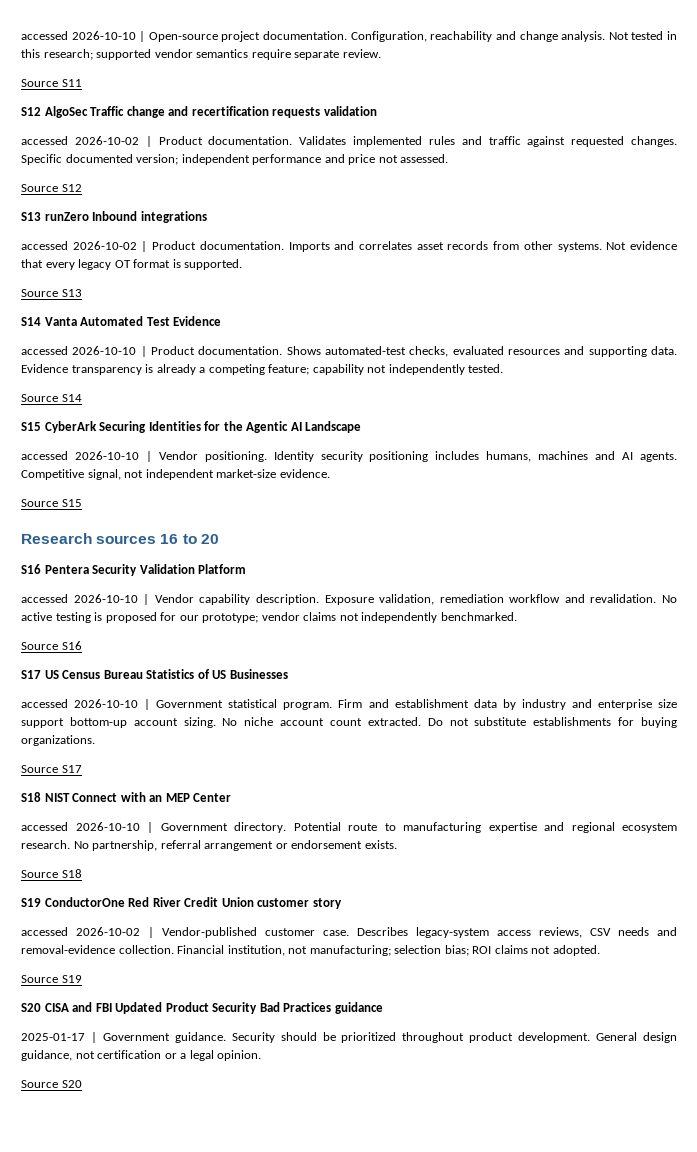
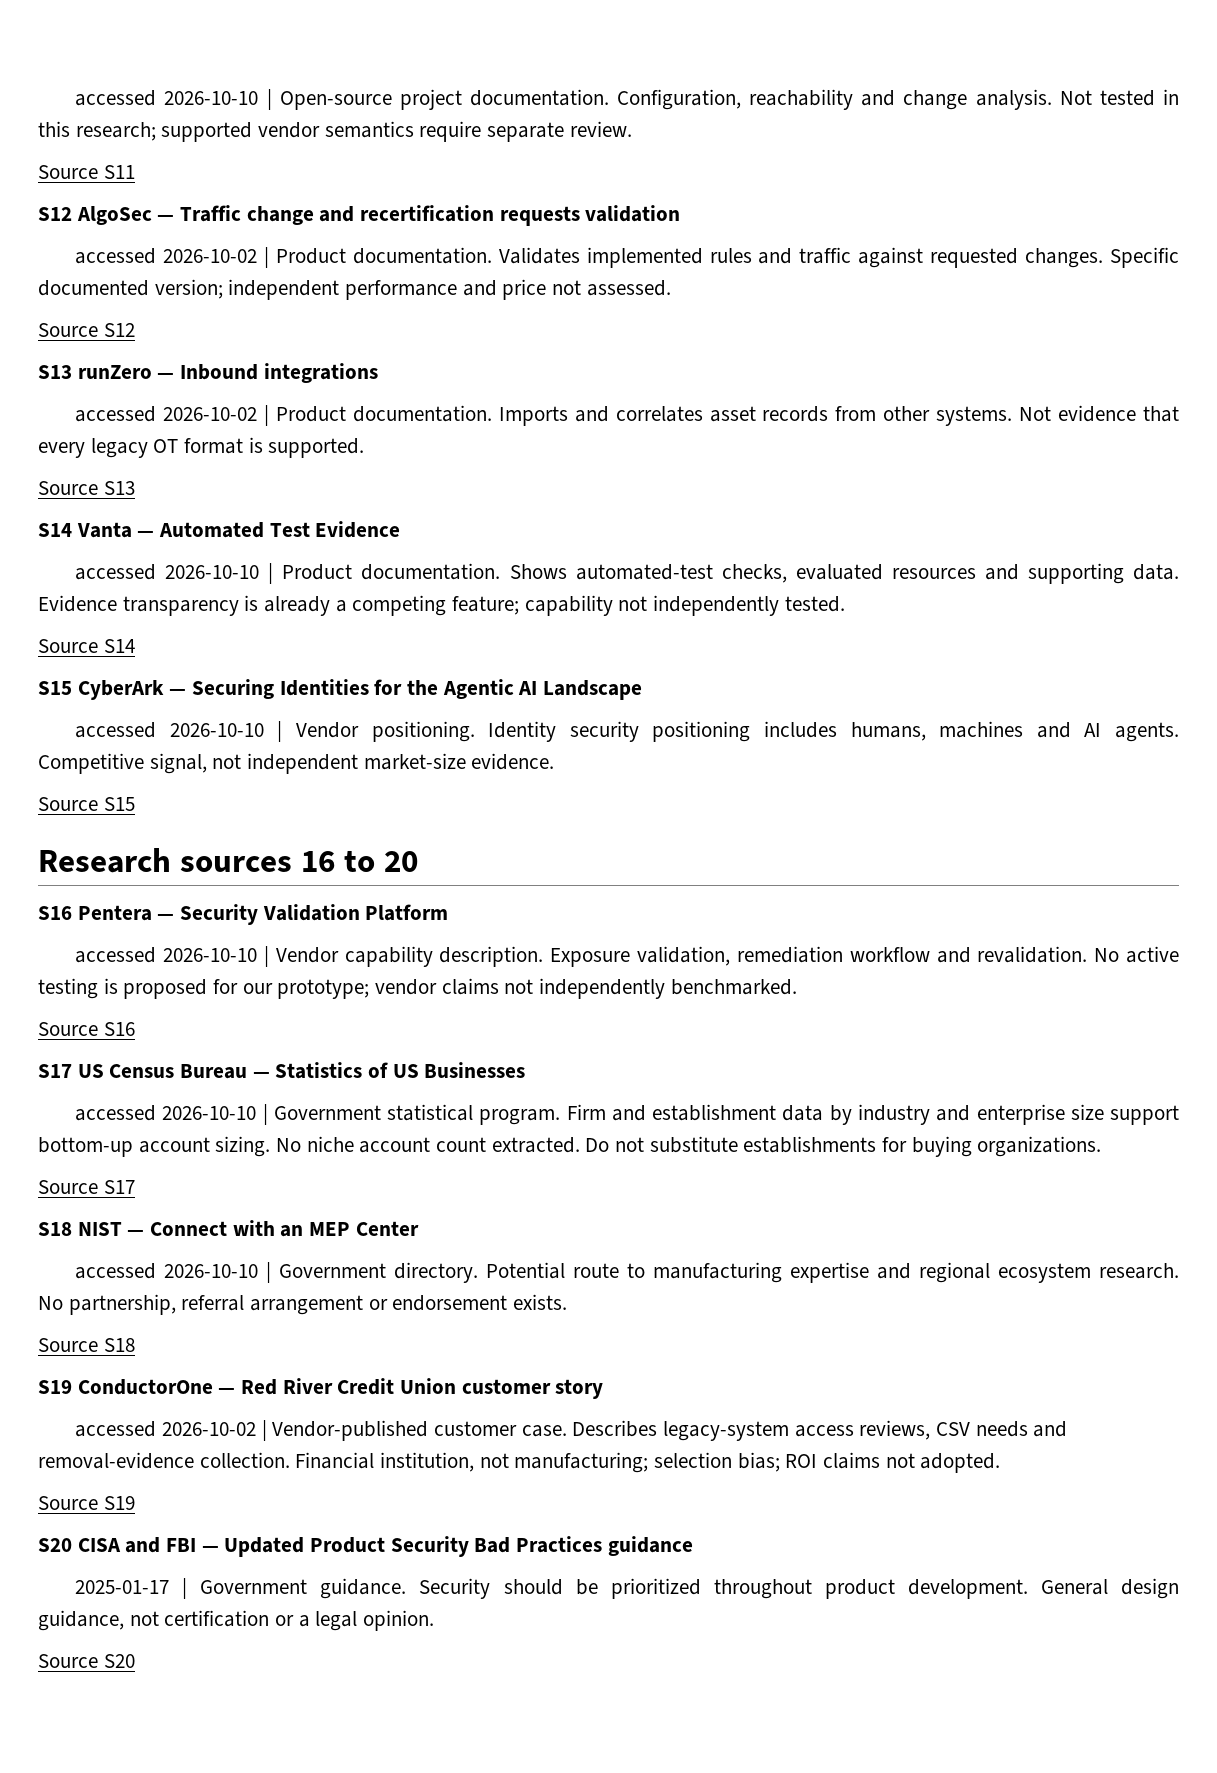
(88, 112) none -> [157,215,175,221] —
(89, 216) none -> [157,373,175,379] —
(77, 321) none -> [137,531,155,537] —
(97, 427) none -> [169,689,187,695] —
(89, 569) none -> [157,914,175,920] —
(143, 674) none -> [252,1072,270,1078] —
(70, 797) none -> [127,1230,145,1236] —
(125, 902) none -> [218,1388,236,1394] —
(112, 1007) none -> [201,1546,219,1552] —

